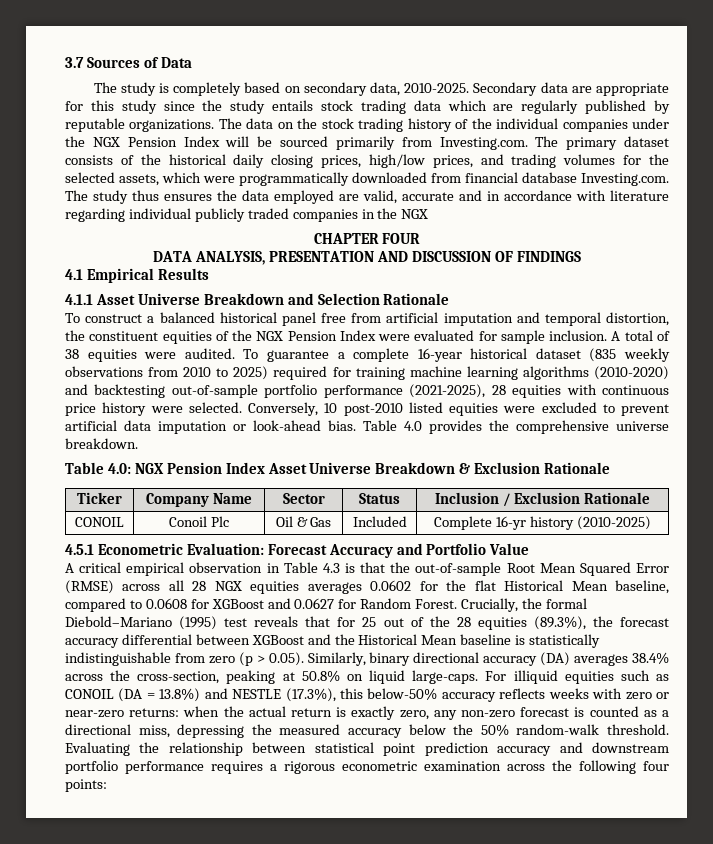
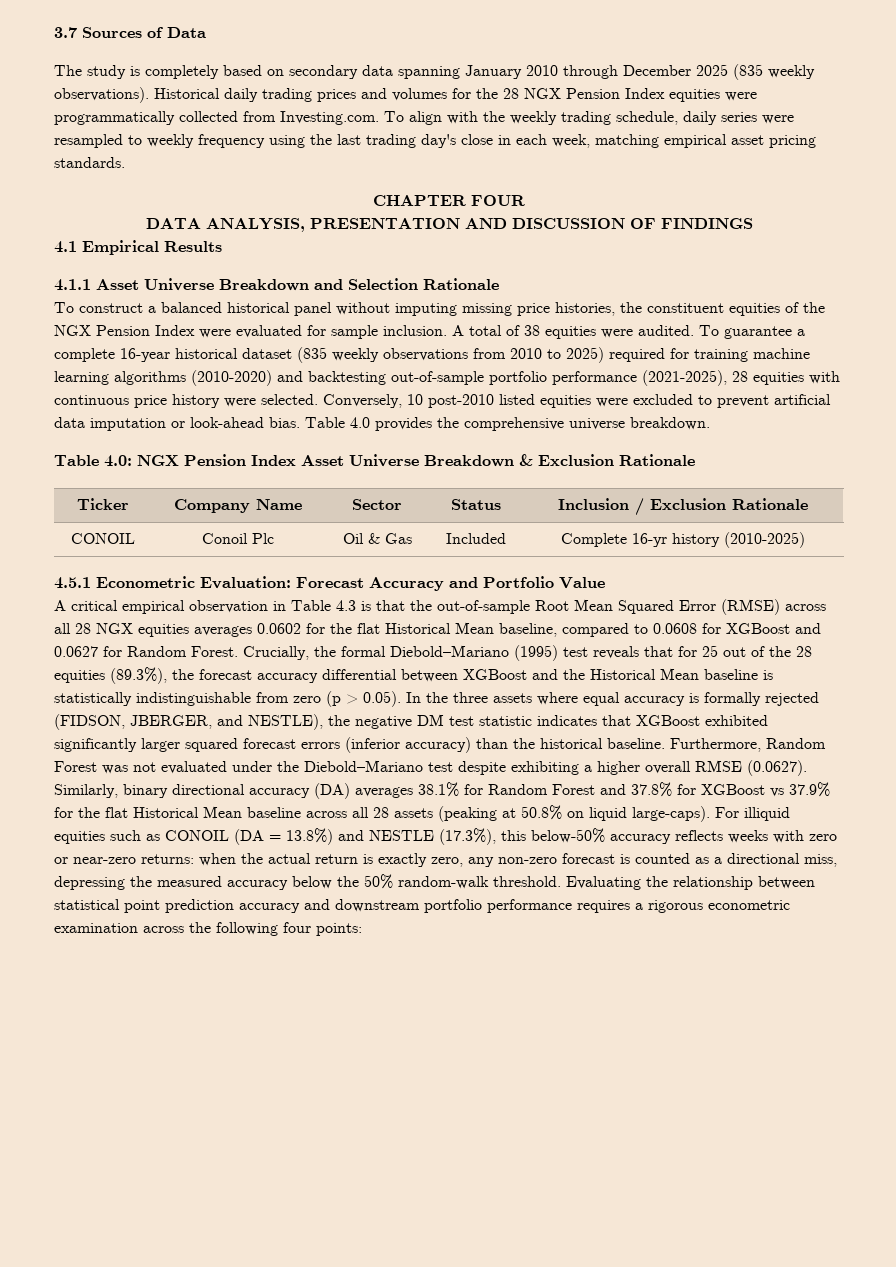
[370,82,669,96] [65,100,671,114] [65,118,669,132] [65,136,669,150] [65,154,669,168] [65,172,669,186] [65,190,669,204] [65,208,429,222] data, 2010-2025. Secondary data are appropriate for this study since the study entails stock trading data which are regularly published by reputable organizations. The data on the stock trading history of the individual companies under the NGX Pension Index will be sourced primarily from Investing.com. The primary dataset consists of the historical daily closing prices, high/low prices, and trading volumes for the selected assets, which were programmatically downloaded from financial database Investing.com. The study thus ensures the data employed are valid, accurate and in accordance with literature regarding individual publicly traded companies in the NGX -> [362,64,815,80] [54,87,757,103] [54,111,794,125] [54,134,816,148] [54,157,125,168] data spanning January 2010 through December 2025 (835 weekly observations). Historical daily trading prices and volumes for the 28 NGX Pension Index equities were programmatically collected from Investing.com. To align with the weekly trading schedule, daily series were resampled to weekly frequency using the last trading day's close in each week, matching empirical asset pricing standards.
[321,312,670,326] free from artificial imputation and temporal distortion, -> [336,302,615,316] without imputing missing price histories,
(304, 659) none -> [406,692,819,706] [54,714,768,730] [54,737,826,753] [54,760,807,776] In the three assets where equal accuracy is formally rejected (FIDSON, JBERGER, and NESTLE), the negative DM test statistic indicates that XGBoost exhibited significantly larger squared forecast errors (inferior accuracy) than the historical baseline. Furthermore, Random Forest was not evaluated under the Diebold–Mariano test despite exhibiting a higher overall RMSE (0.0627).
[632,652,670,664] [65,670,276,684] 38.4% across the cross-section, peaking -> [418,782,830,797] [54,806,497,822] 38.1% for Random Forest and 37.8% for XGBoost vs 37.9% for the flat Historical Mean baseline across all 28 assets (peaking
[412,670,479,684] large-caps. -> [632,806,710,822] large-caps).

